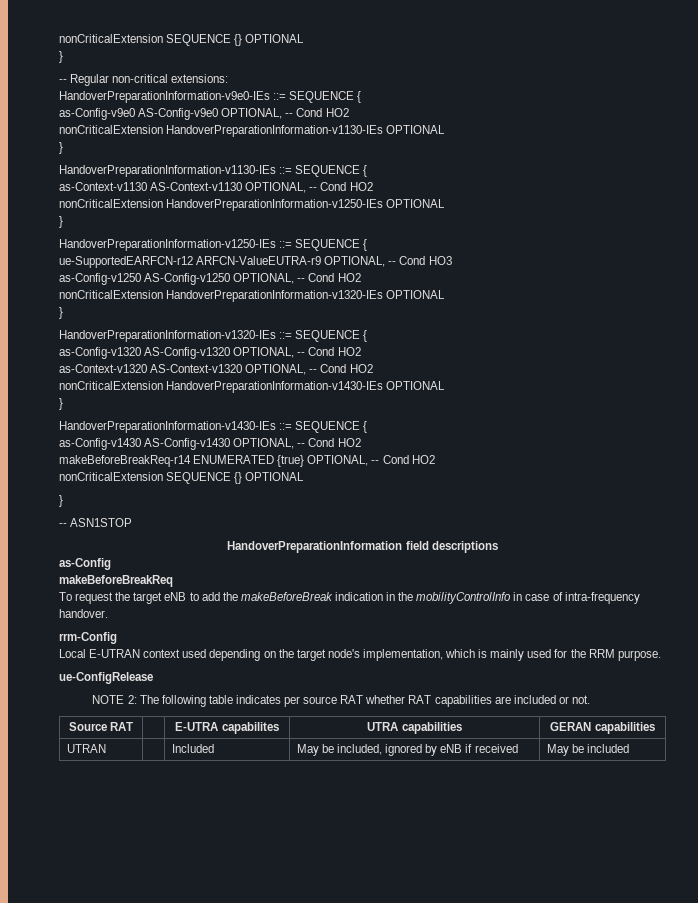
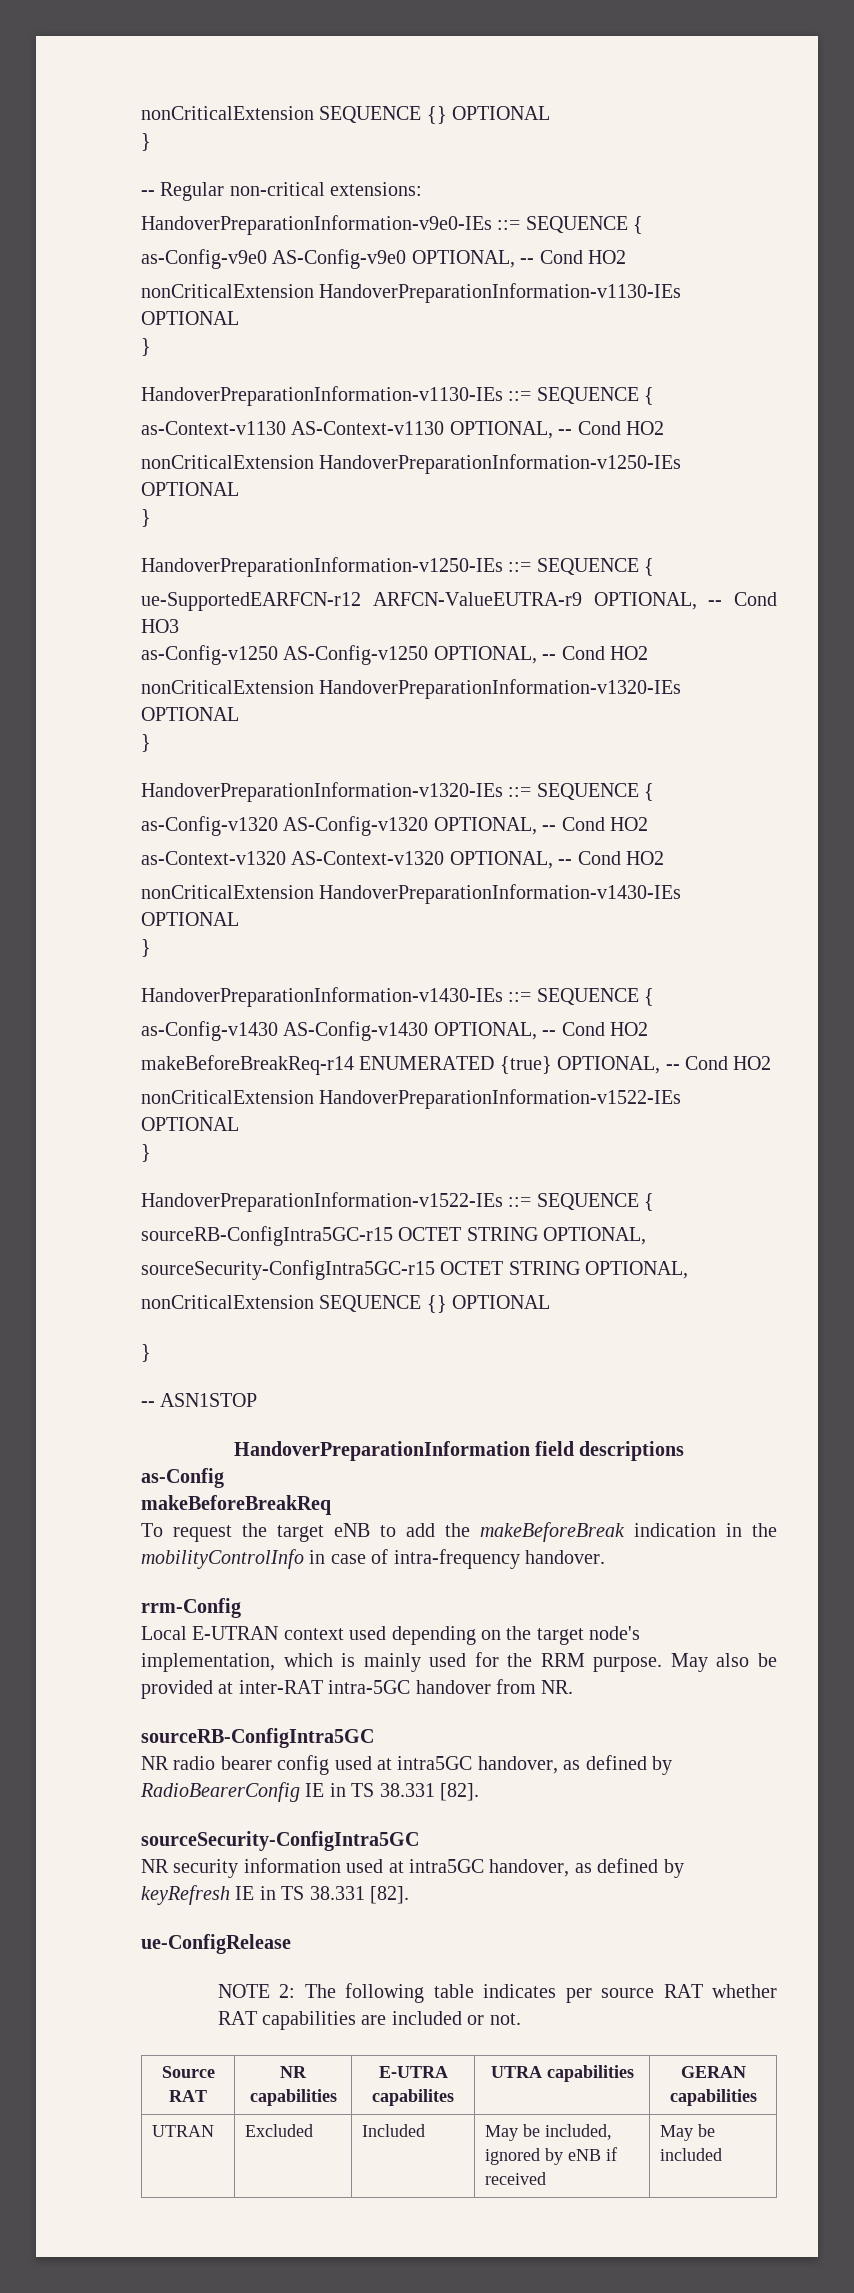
(435, 459) none -> [141,1089,682,1109] [141,1117,239,1131] [141,1144,151,1162] [141,1192,655,1212] [141,1226,647,1246] [141,1260,689,1280] // nonCriticalExtension HandoverPreparationInformation-v1522-IEs OPTIONAL // } // HandoverPreparationInformation-v1522-IEs ::= SEQUENCE { // sourceRB-ConfigIntra5GC-r15 OCTET STRING OPTIONAL, // sourceSecurity-ConfigIntra5GC-r15 OCTET STRING OPTIONAL,
(661, 655) none -> [670,1653,777,1672] [141,1679,574,1699] [141,1728,374,1748] [141,1755,672,1775] [140,1782,479,1802] [141,1831,419,1851] [141,1858,684,1878] [141,1885,409,1905] May also be provided at inter-RAT intra-5GC handover from NR. // sourceRB-ConfigIntra5GC // NR radio bearer config used at intra5GC handover, as defined by RadioBearerConfig IE in TS 38.331 [82]. // sourceSecurity-ConfigIntra5GC // NR security information used at intra5GC handover, as defined by keyRefresh IE in TS 38.331 [82].
(134, 726) none -> [280,2066,307,2078] [249,2089,337,2106] NR capabilities
(106, 748) none -> [244,2124,313,2137] Excluded

